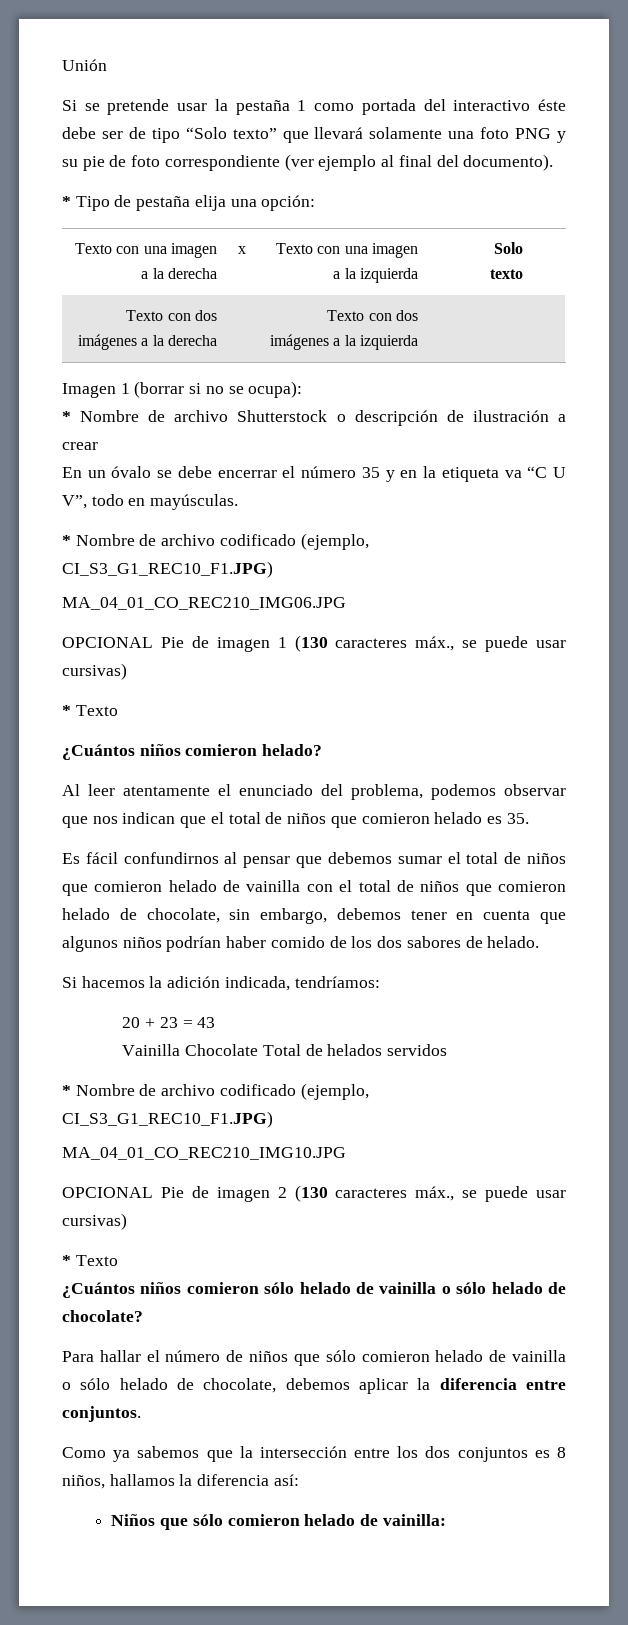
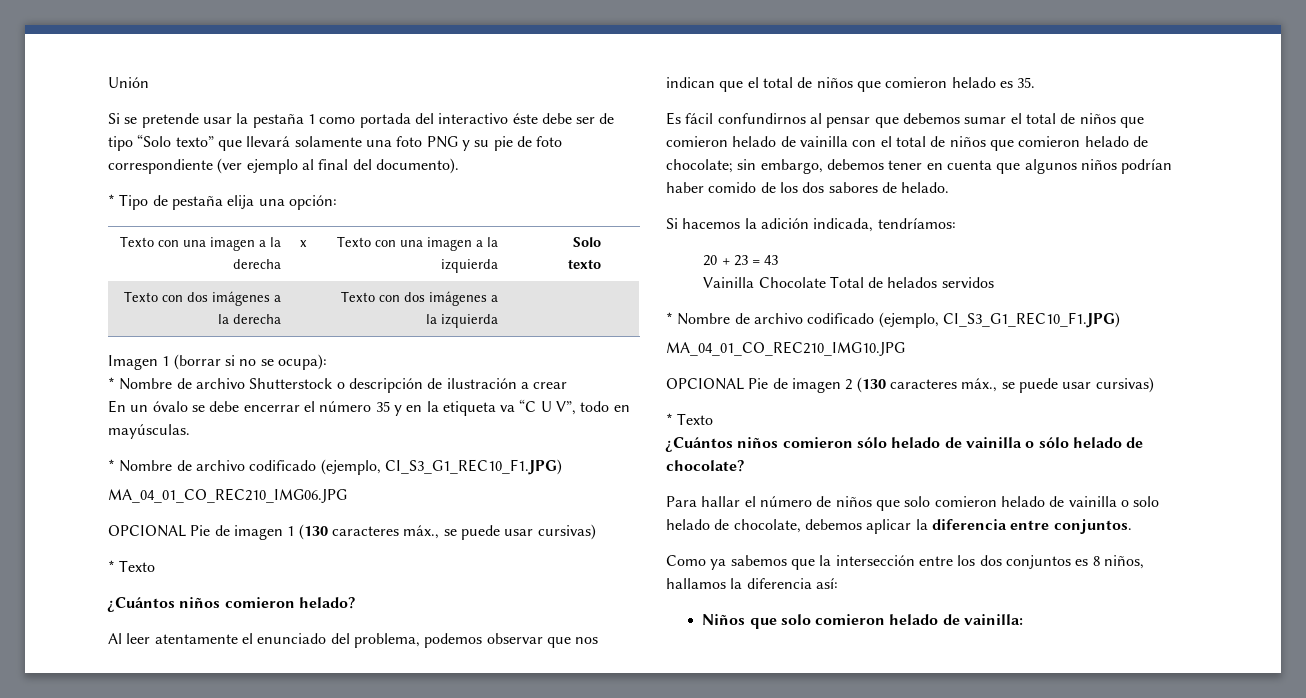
[146,908,220,923] chocolate, -> [666,159,733,173] chocolate;
[325,1350,356,1362] sólo -> [904,496,931,507] solo
[80,1378,111,1390] sólo -> [1133,496,1160,507] solo
[192,1514,223,1526] sólo -> [780,614,811,625] solo

